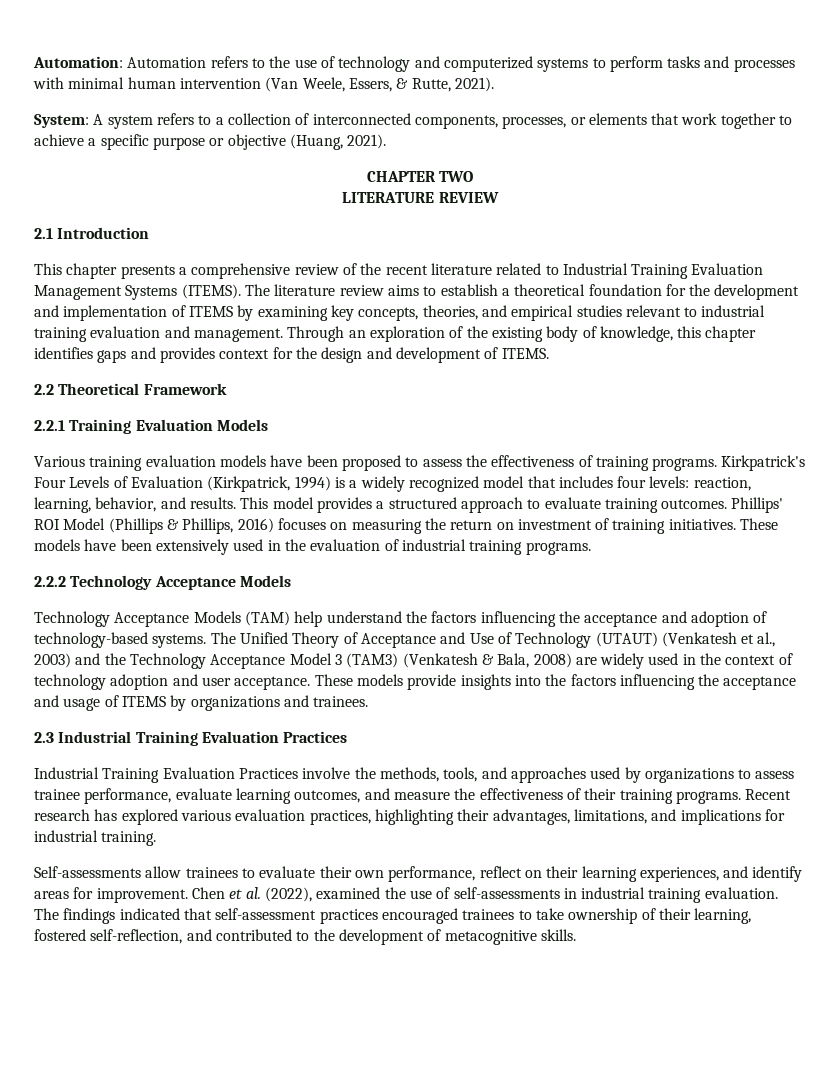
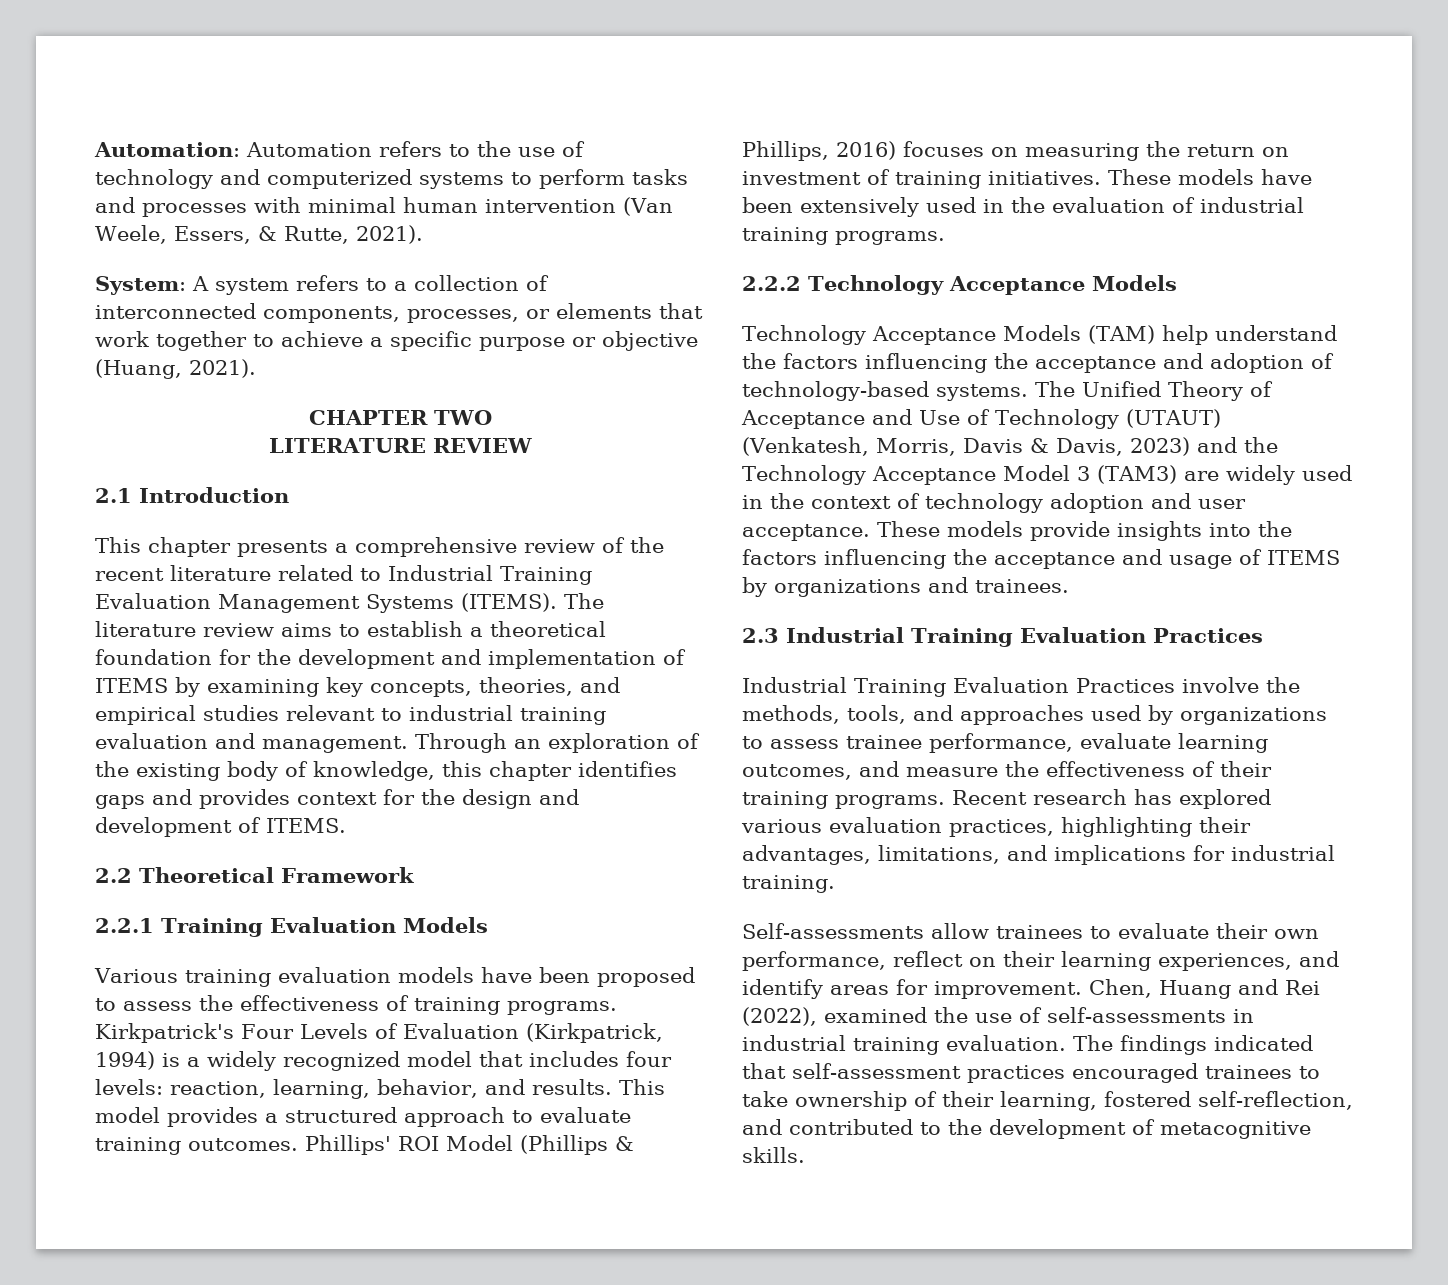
[661,632,776,647] [34,653,71,668] (Venkatesh et al., 2003) -> [742,437,1190,456] (Venkatesh, Morris, Davis & Davis, 2023)
[402,653,572,668] (Venkatesh & Bala, 2008) -> (1177, 474) none
[191,887,261,899] Chen et al. -> [1089,979,1320,999] Chen, Huang and Rei

